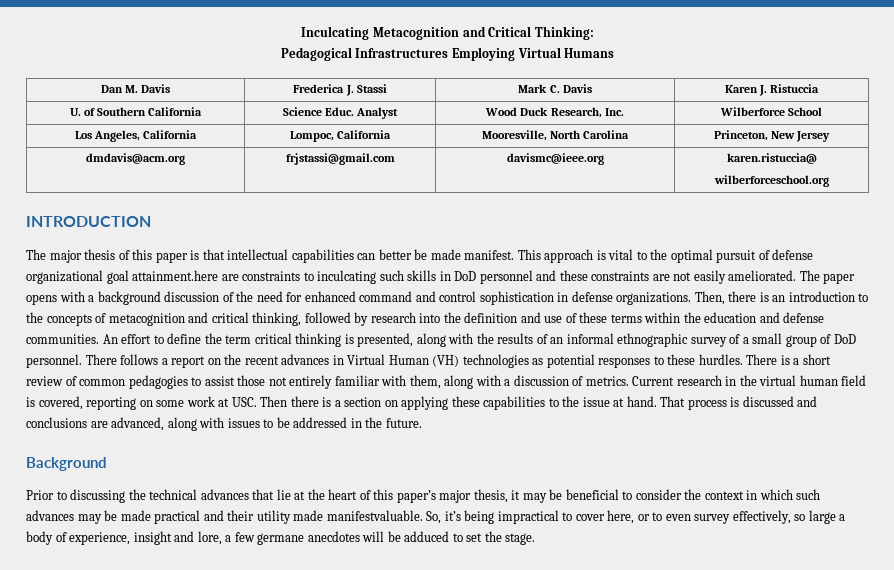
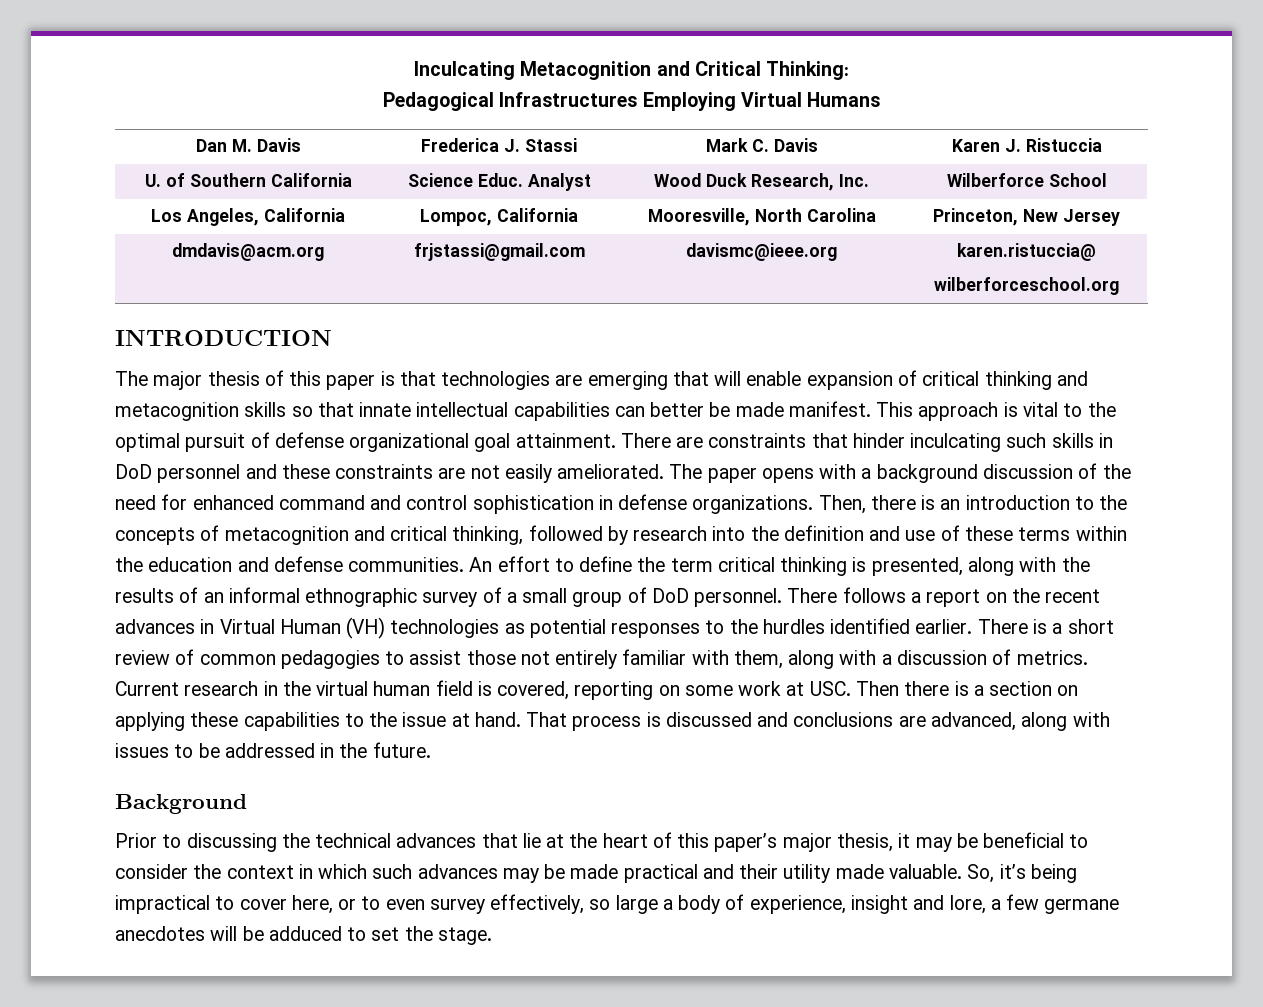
(225, 254) none -> [441,370,1088,390] [115,402,412,421] technologies are emerging that will enable expansion of critical thinking and metacognition skills so that innate
[132,270,314,281] attainment.here are constraints to -> [515,433,905,448] attainment. There are constraints that hinder
[667,354,743,365] these hurdles. -> [729,618,973,634] the hurdles identified earlier.
[326,510,423,521] manifestvaluable. -> [888,864,962,879] valuable.

